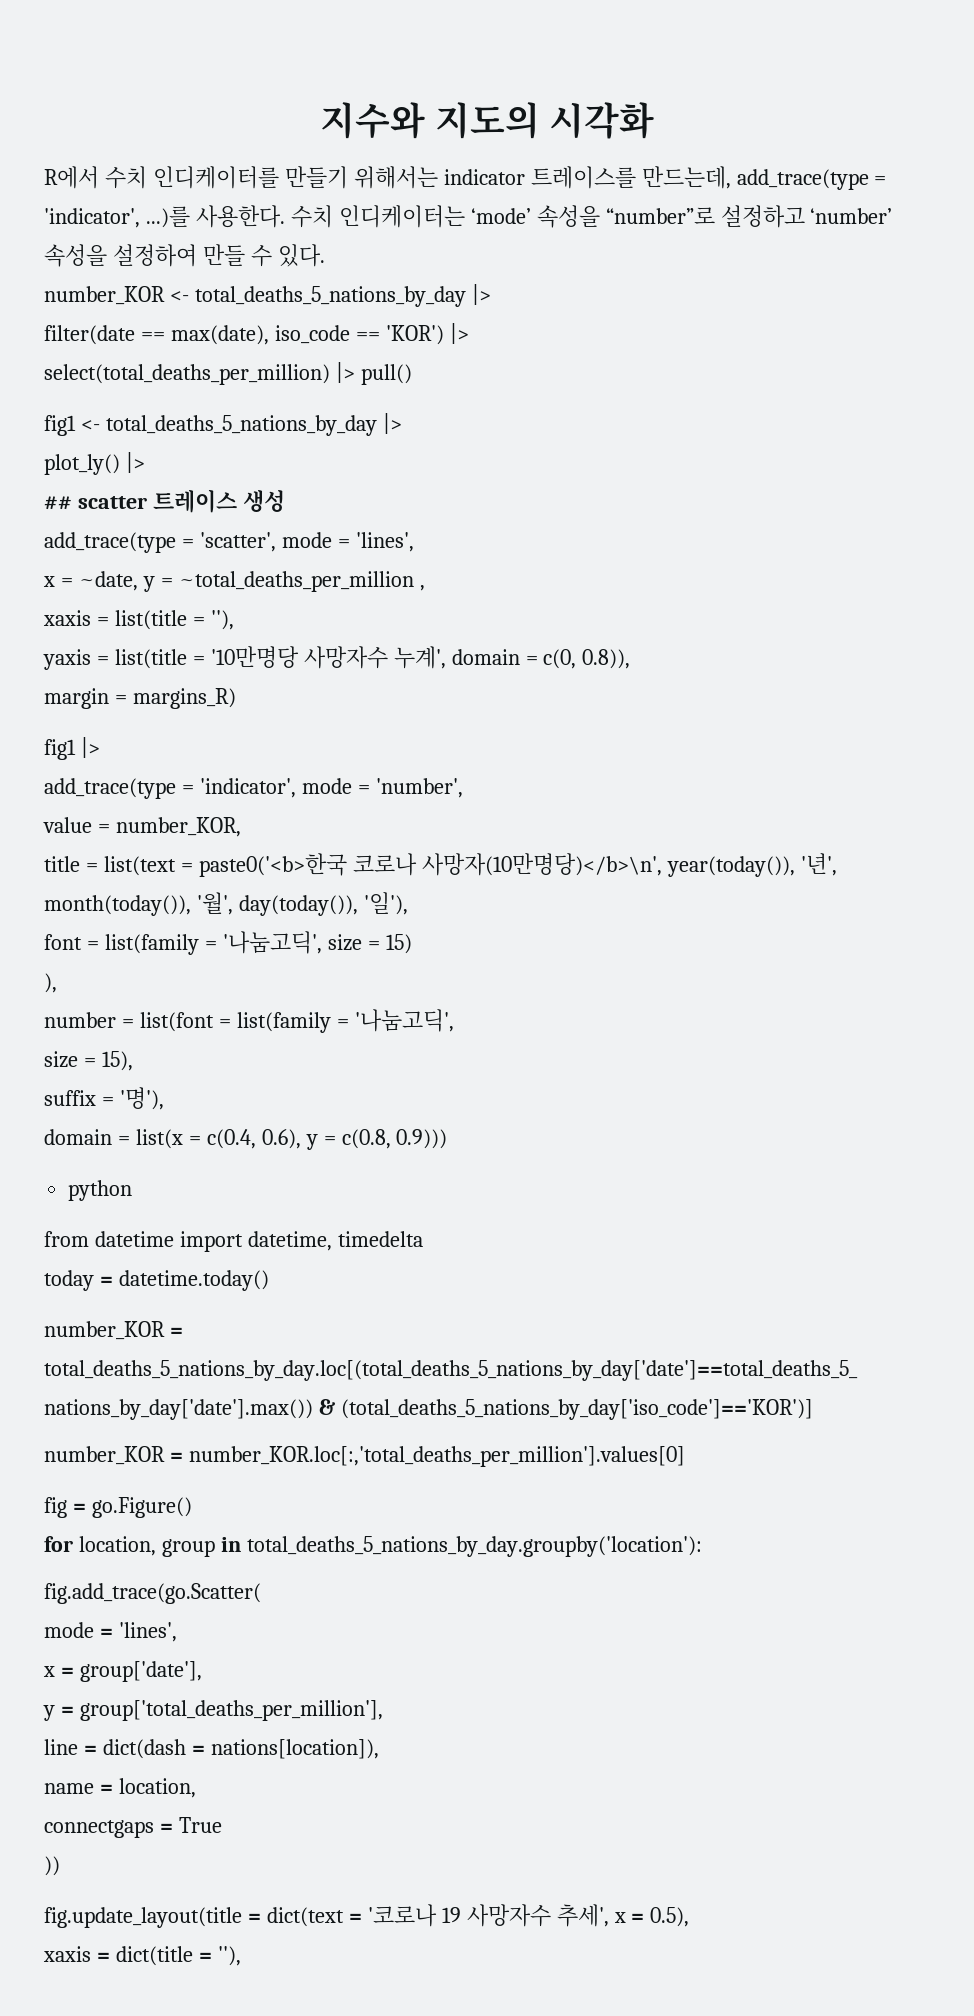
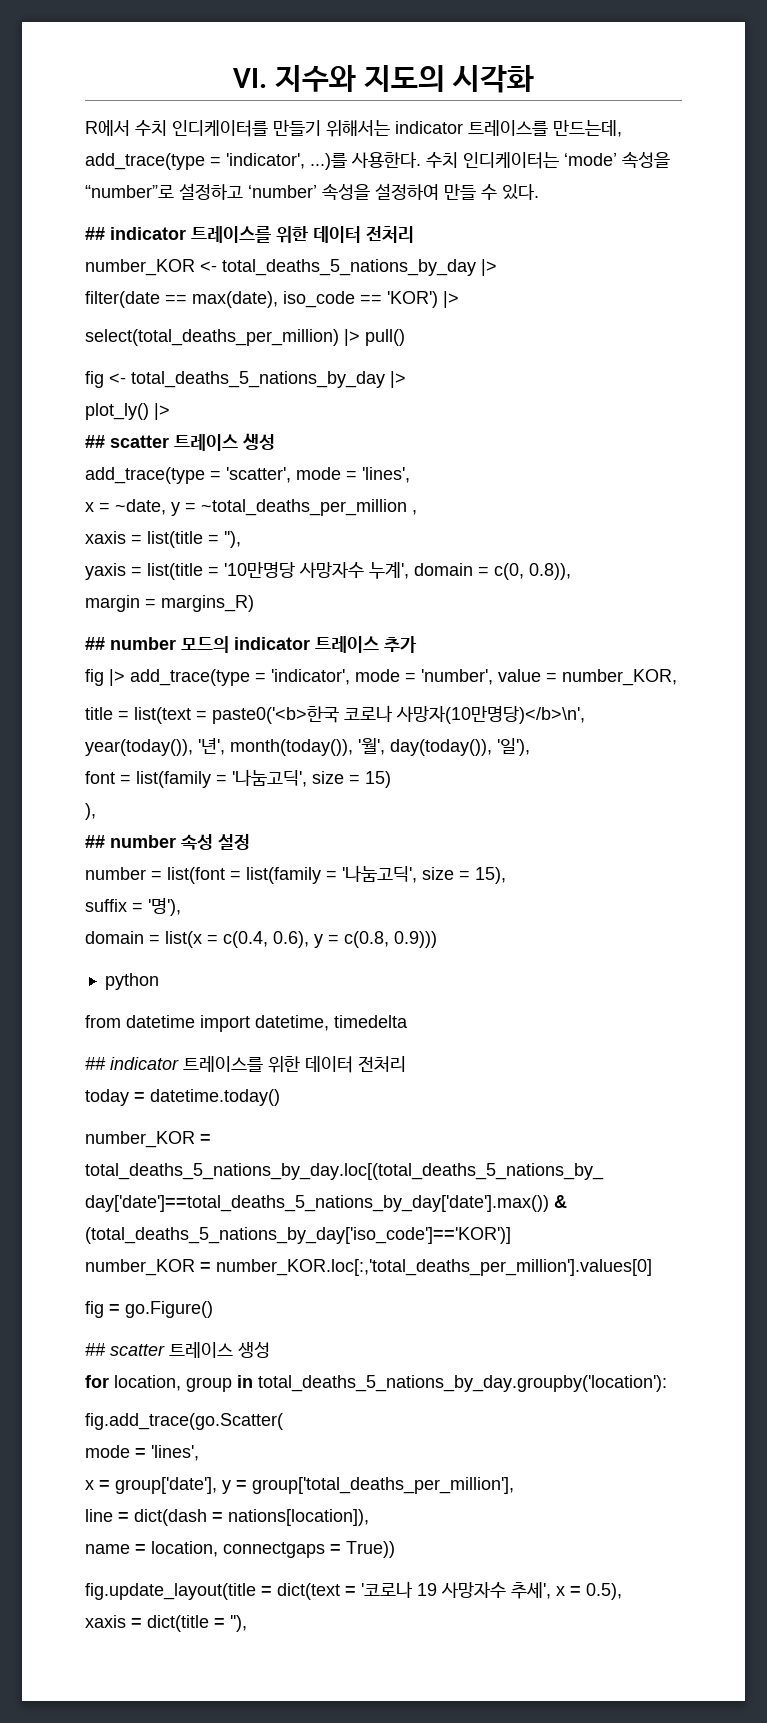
(319, 120) none -> [232,68,267,88] VI.
(325, 255) none -> [85,226,414,243] // ## indicator 트레이스를 위한 데이터 전처리
[44,415,76,436] fig1 -> [85,371,104,388] fig
[44,737,100,760] fig1 |> // -> [85,636,417,653] [85,669,125,686] ## number 모드의 indicator 트레이스 추가 // fig |>
(463, 788) // -> (493, 677) none
(57, 983) none -> [85,834,250,850] // ## number 속성 설정
(454, 1020) // -> (417, 874) none
(423, 1239) none -> [85,1056,406,1073] // ## indicator 트레이스를 위한 데이터 전처리
(192, 1507) none -> [85,1342,270,1358] // ## scatter 트레이스 생성
(202, 1671) // -> (217, 1485) none
(196, 1788) // -> (218, 1549) none
[178,1817,222,1833] [44,1856,60,1876] True // )) -> [346,1541,395,1558] True))

